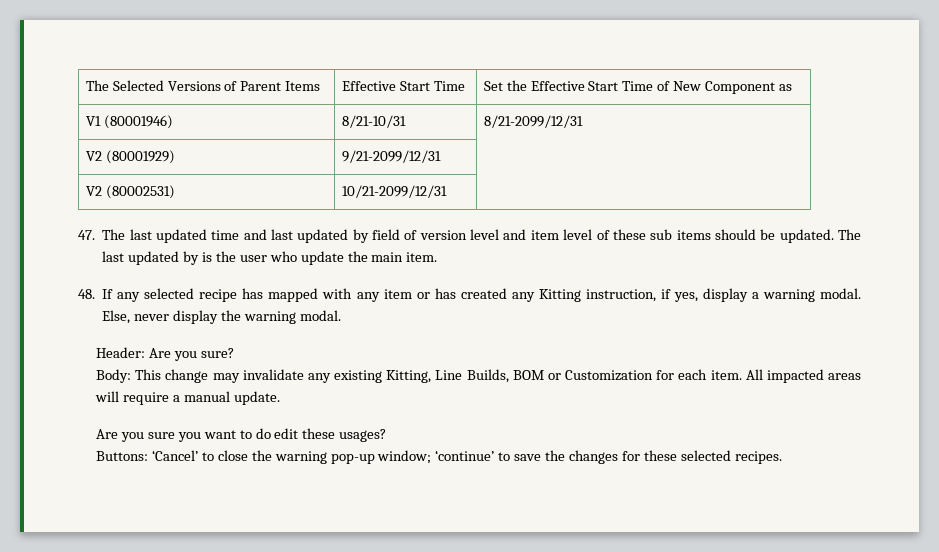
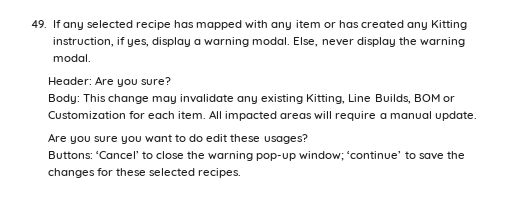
[85,80,321,91] [341,81,465,91] [483,80,792,94] [85,115,173,129] [341,115,406,128] [483,115,583,128] [85,150,175,164] [341,150,441,163] [85,185,175,199] [341,185,447,198] [78,229,862,243] [102,251,438,265] [78,289,95,299] The Selected Versions of Parent Items | Effective Start Time | Set the Effective Start Time of New Component as // V1 (80001946) | 8/21-10/31 | 8/21-2099/12/31 // V2 (80001929) | 9/21-2099/12/31 | // V2 (80002531) | 10/21-2099/12/31 | // 47. The last updated time and last updated by field of version level and item level of these sub items should be updated. The last updated by is the user who update the main item. // 48. -> [31,20,47,28] 49.

